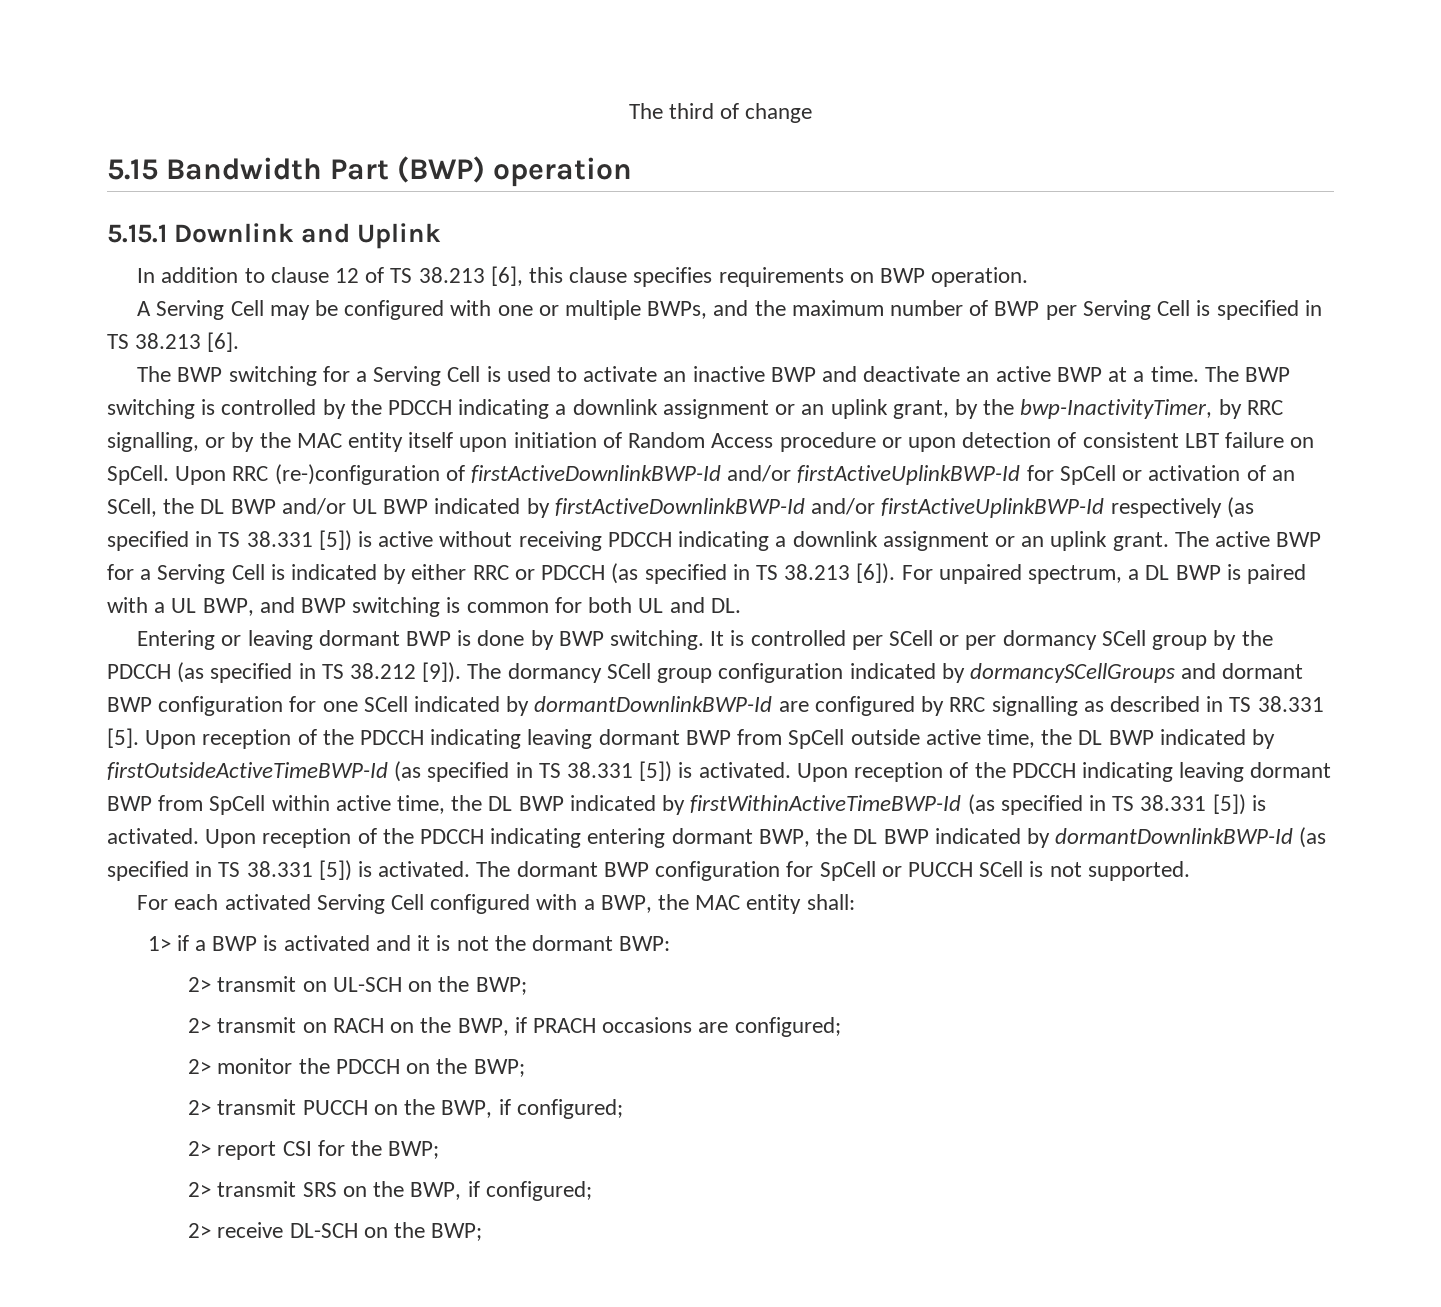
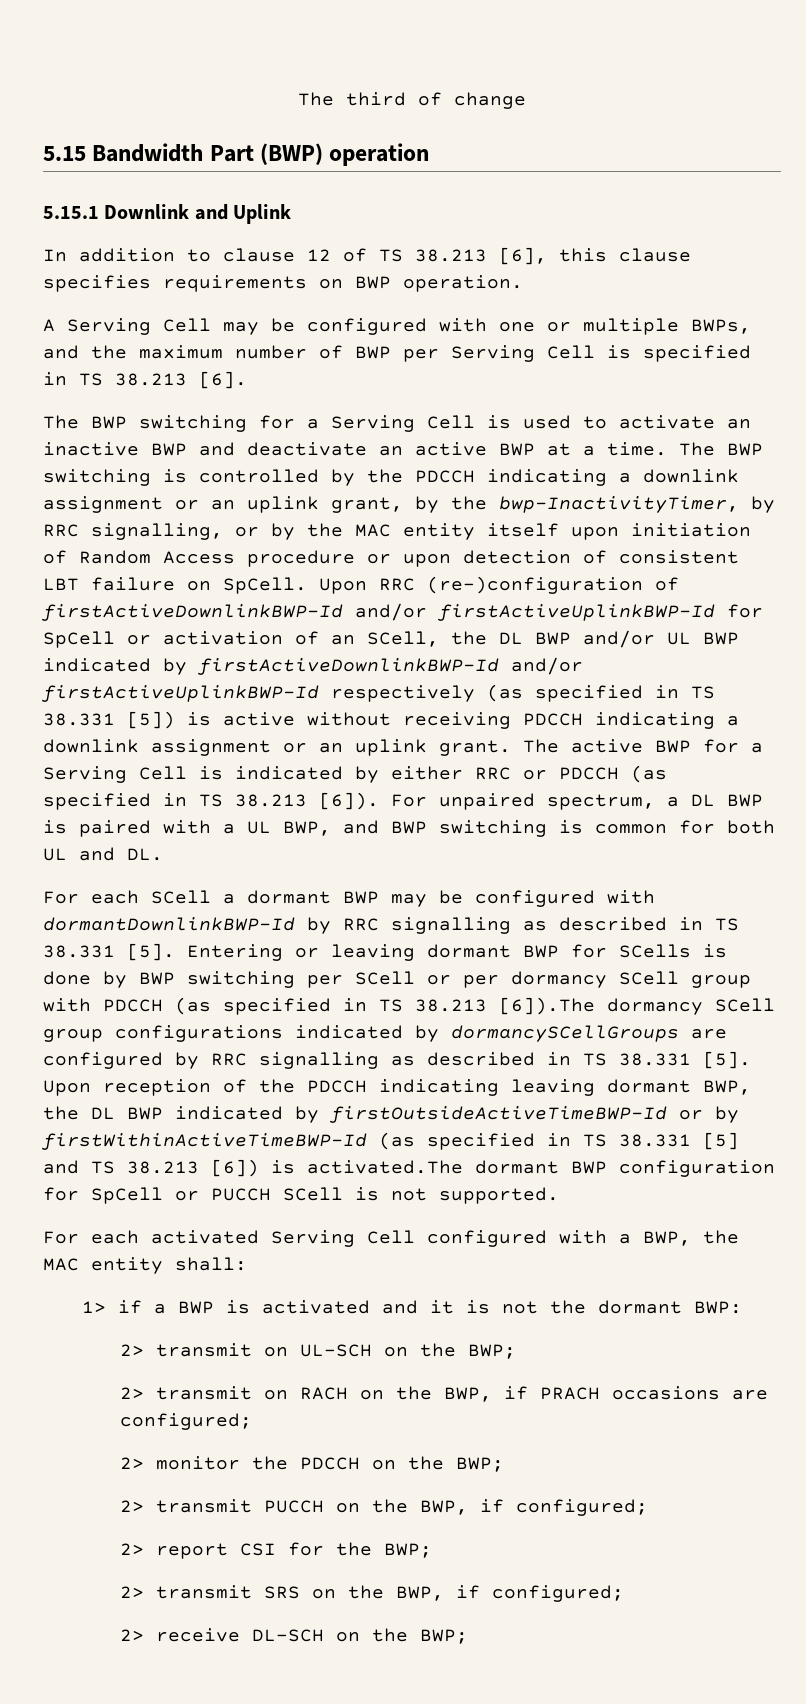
(741, 605) none -> [43,890,655,907] [43,917,739,934] [43,943,175,961] For each SCell a dormant BWP may be configured with dormantDownlinkBWP-Id by RRC signalling as described in TS 38.331 [5].
(451, 638) none -> [571,944,691,958] for SCells
[610,630,846,650] switching. It is controlled -> [187,971,295,988] switching
[1213,630,1273,650] [107,662,844,683] by the PDCCH (as specified in TS 38.212 [9]). The dormancy SCell group configuration -> [43,997,775,1015] [43,1025,283,1042] with PDCCH (as specified in TS 38.213 [6]).The dormancy SCell group configurations
[1181,663,1304,679] [107,696,773,716] and dormant BWP configuration for one SCell indicated by dormantDownlinkBWP-Id -> (679, 1033) none
[685,729,1035,749] BWP from SpCell outside active time, -> [703,1080,751,1095] BWP,
[394,761,1332,782] [107,795,656,815] (as specified in TS 38.331 [5]) is activated. Upon reception of the PDCCH indicating leaving dormant BWP from SpCell within active time, the DL BWP indicated -> [679,1110,703,1120] or
[1212,794,1266,815] [107,827,1327,848] [107,860,511,881] [5]) is activated. Upon reception of the PDCCH indicating entering dormant BWP, the DL BWP indicated by dormantDownlinkBWP-Id (as specified in TS 38.331 [5]) is activated. The -> [703,1132,739,1150] [43,1159,463,1177] [5] and TS 38.213 [6]) is activated.The

